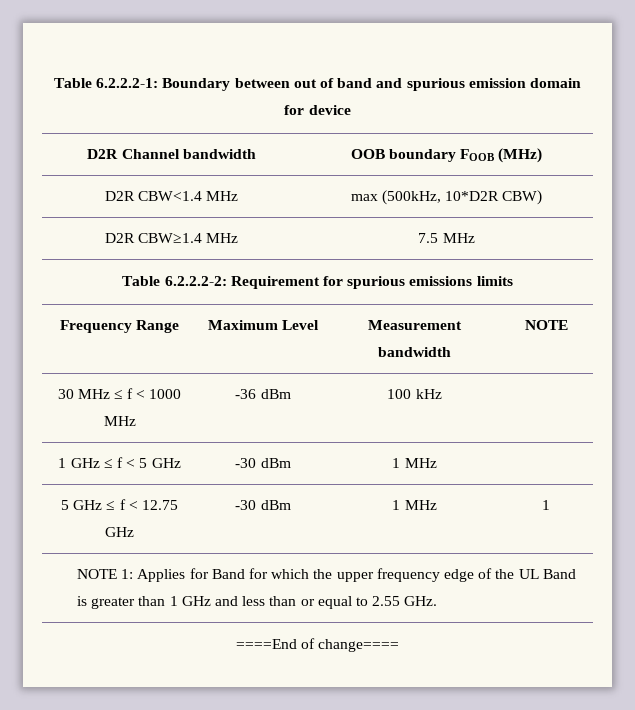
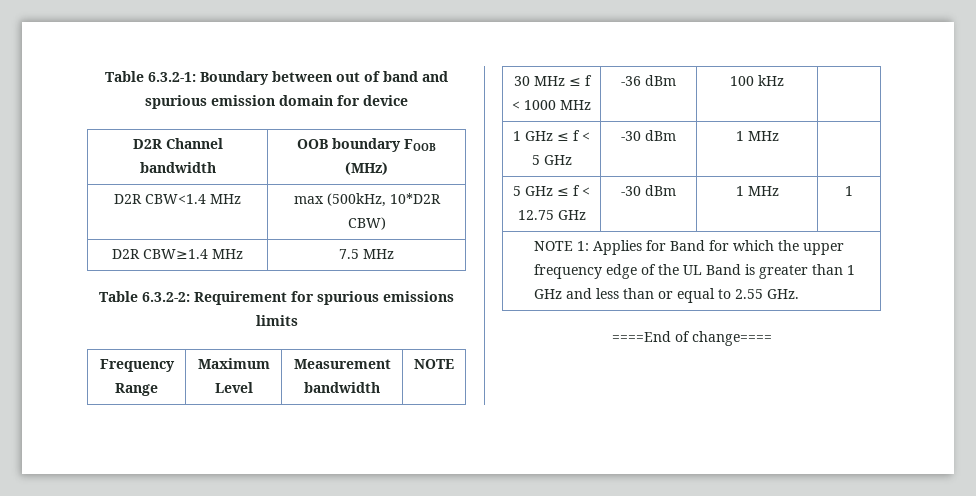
[54,78,159,88] Table 6.2.2.2-1: -> [105,71,196,82] Table 6.3.2-1:
[164,276,227,286] 6.2.2.2-2: -> [142,292,190,302] 6.3.2-2:

